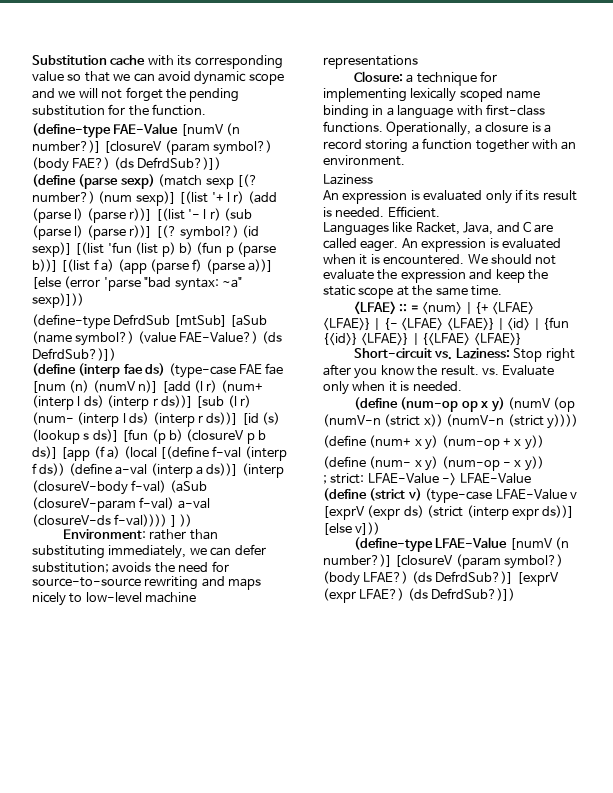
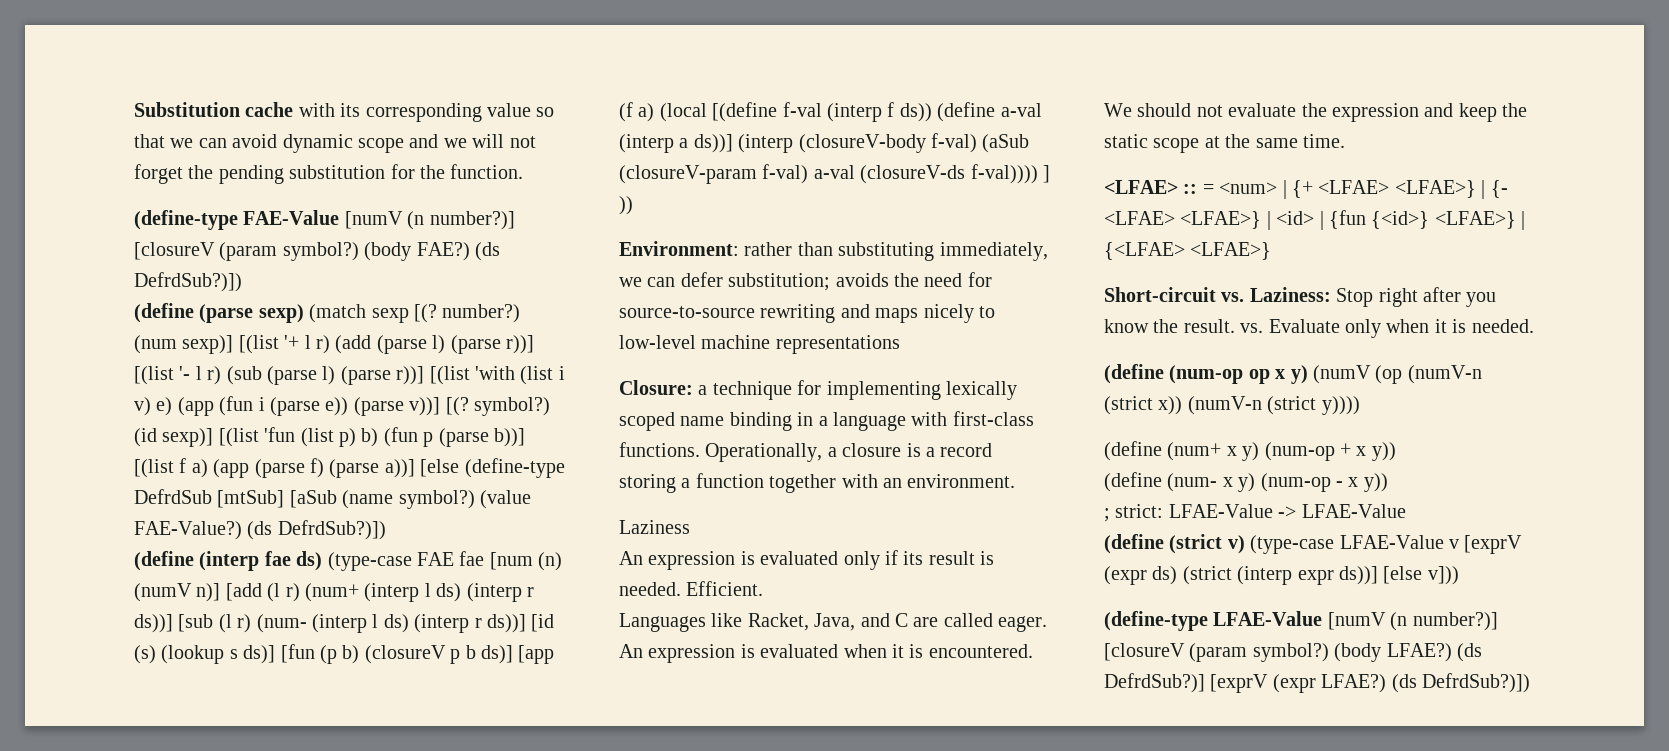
(153, 231) none -> [429,366,565,385] [134,396,441,416] [(list 'with (list i v) e) (app (fun i (parse e)) (parse v))]
[64,276,242,291] [32,293,84,308] (error 'parse "bad syntax: ~a" sexp)])) // -> (460, 468) none

